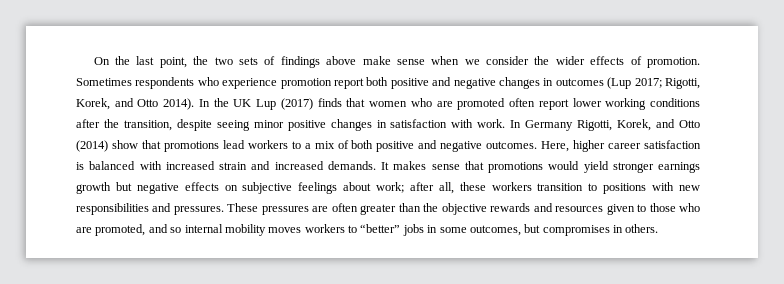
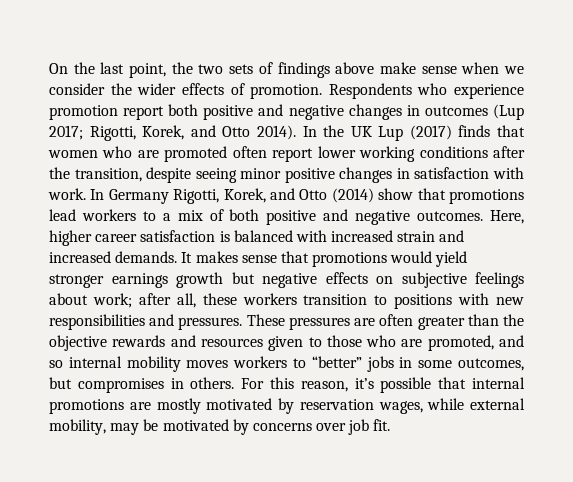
[76,77,195,89] Sometimes respondents -> [328,83,412,99] Respondents
(659, 228) none -> [241,377,526,393] [49,398,525,414] [49,419,391,435] For this reason, it’s possible that internal promotions are mostly motivated by reservation wages, while external mobility, may be motivated by concerns over job fit.

